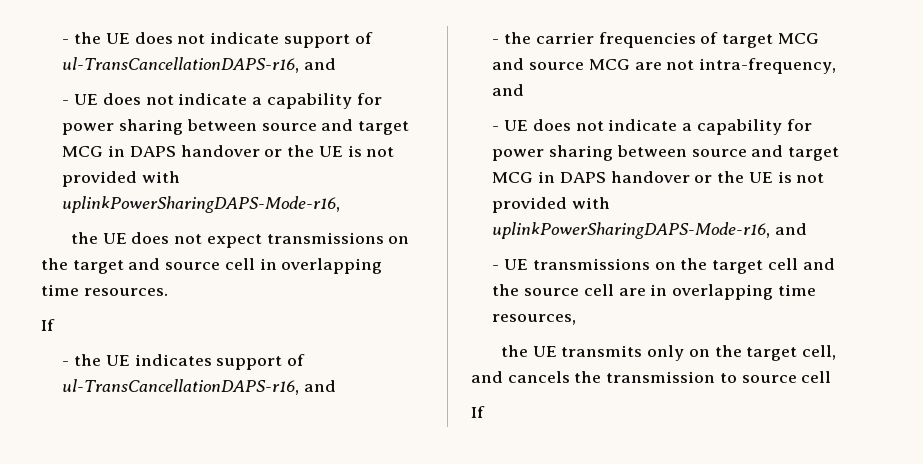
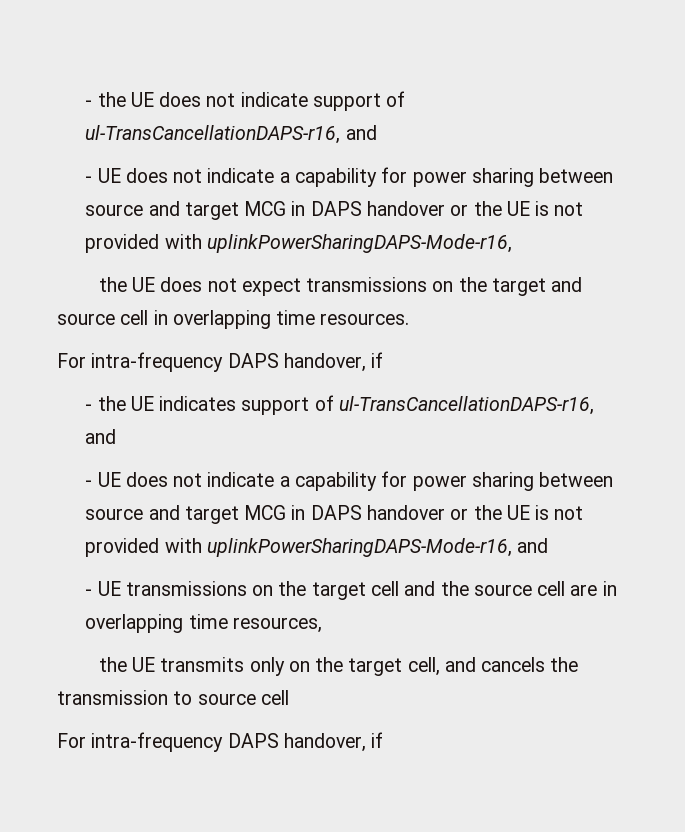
[41,319,55,331] If -> [57,352,384,372] For intra-frequency DAPS handover, if
[492,32,819,48] [492,58,837,74] [492,84,525,96] // - the carrier frequencies of target MCG and source MCG are not intra-frequency, and -> (117, 436) none
[471,406,485,418] If -> [57,732,384,752] For intra-frequency DAPS handover, if

